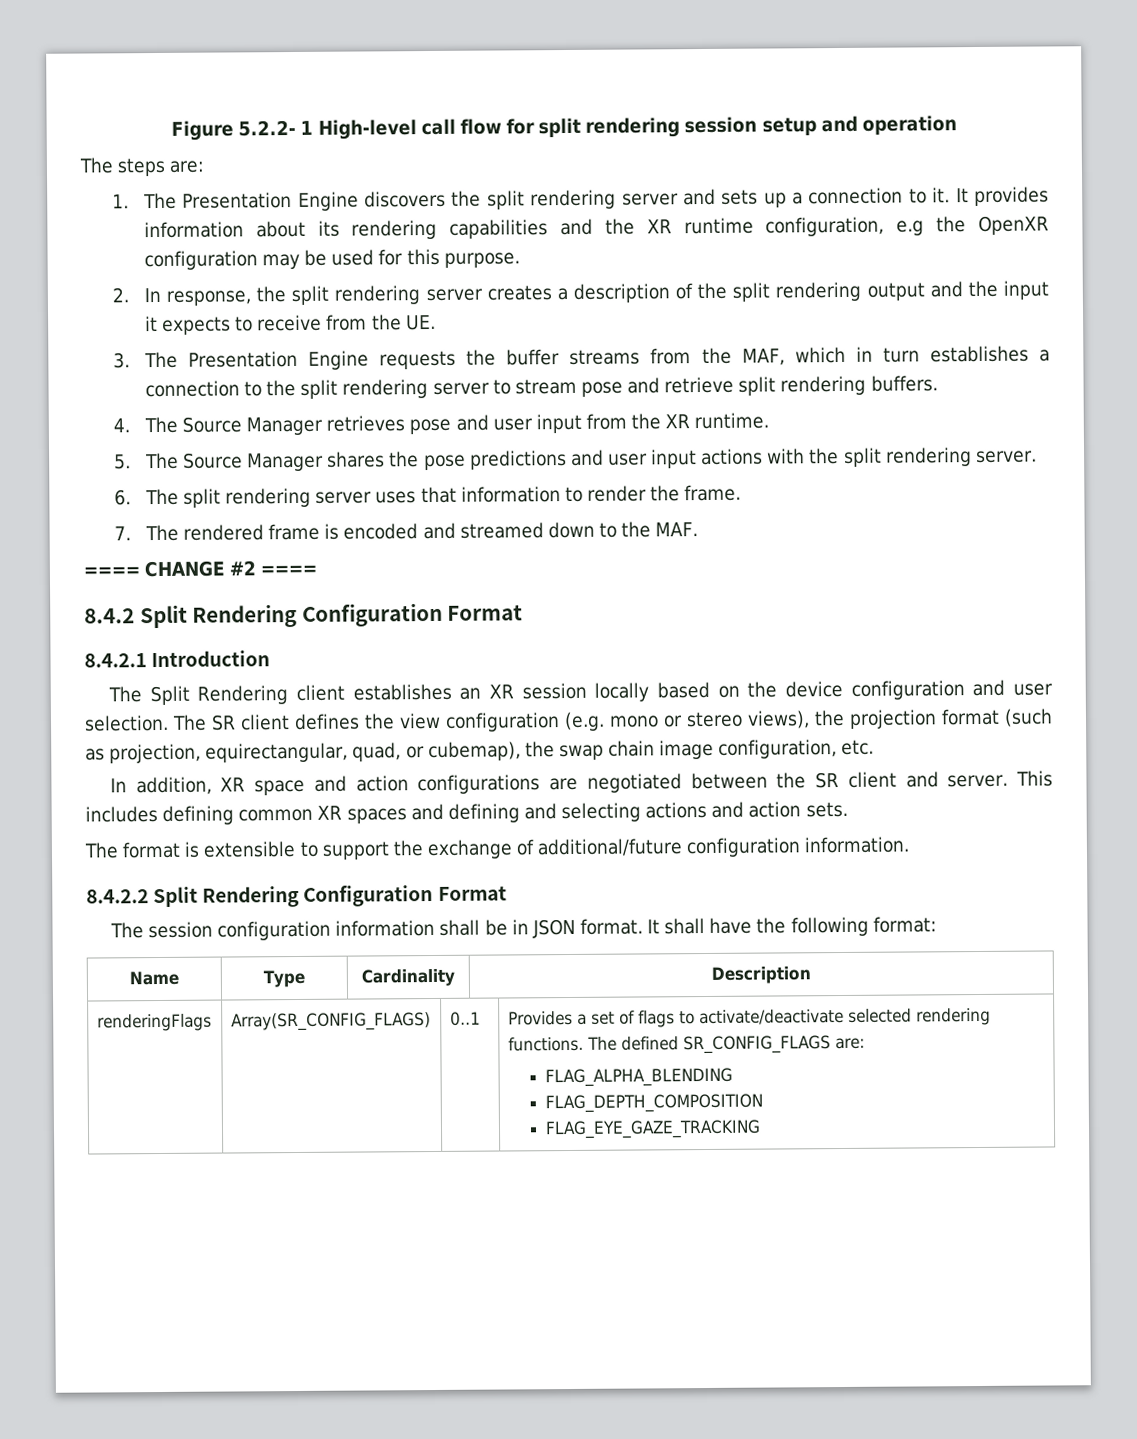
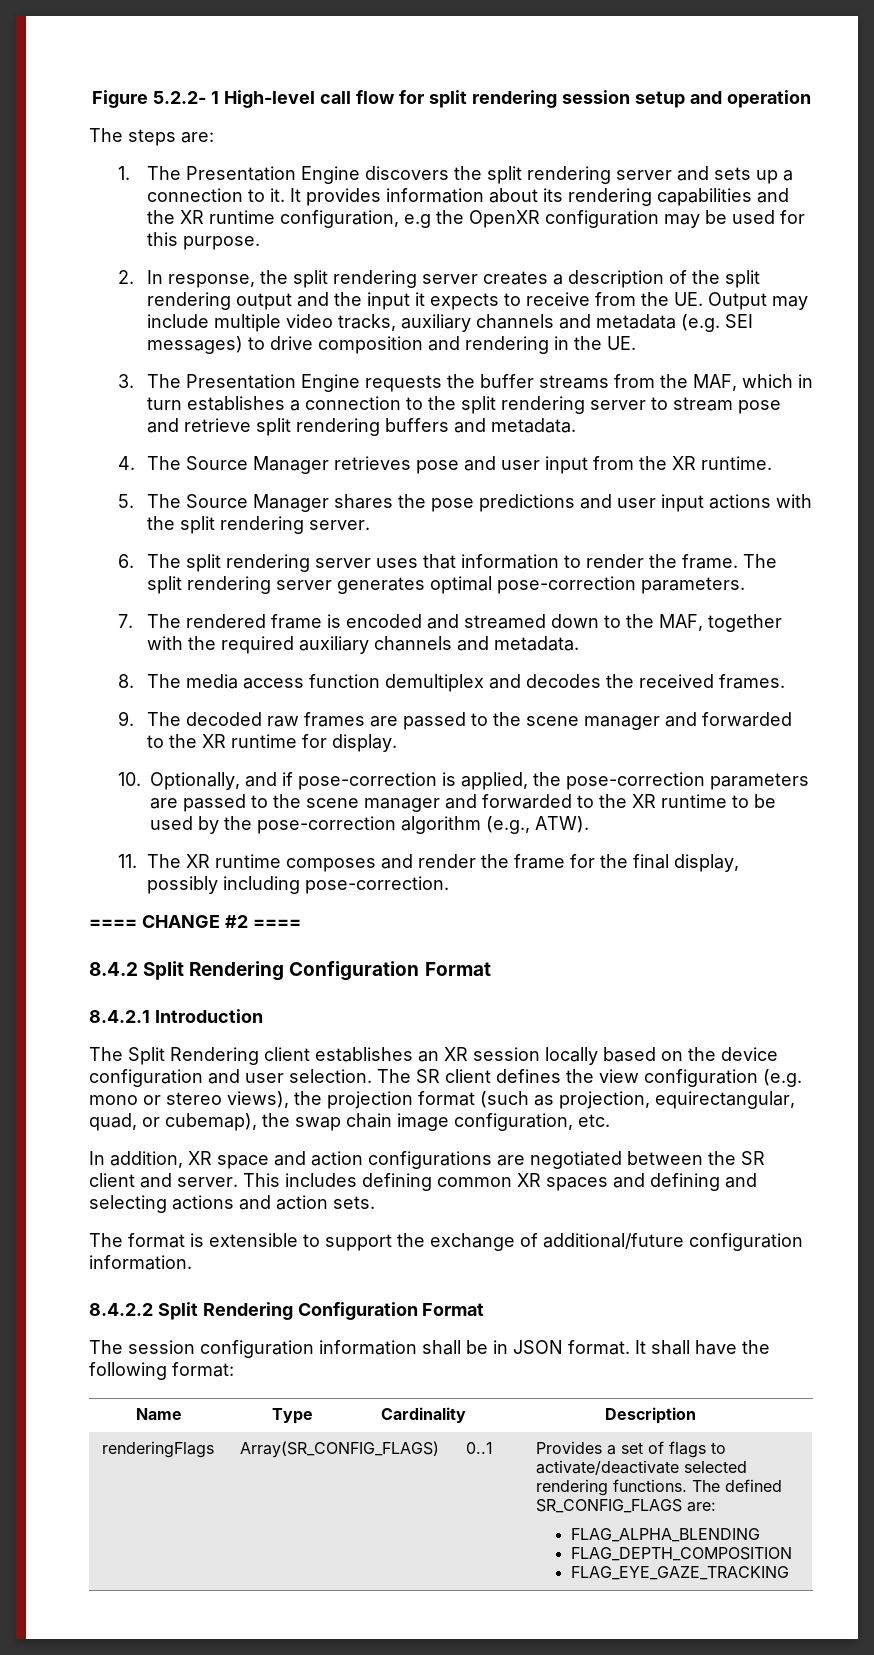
(436, 322) none -> [707,292,808,310] [146,314,753,332] [146,336,636,354] Output may include multiple video tracks, auxiliary channels and metadata (e.g. SEI messages) to drive composition and rendering in the UE.
[870,375,938,392] buffers. -> [384,418,576,433] buffers and metadata.
(742, 493) none -> [742,554,777,568] [146,576,745,594] The split rendering server generates optimal pose-correction parameters.
[655,522,699,537] MAF. -> [658,614,782,632] [146,636,579,654] [117,674,785,692] [117,711,792,730] [146,734,397,752] [117,772,809,790] [149,794,776,812] [149,816,589,834] [117,854,739,872] [146,876,449,894] MAF, together with the required auxiliary channels and metadata. // 8. The media access function demultiplex and decodes the received frames. // 9. The decoded raw frames are passed to the scene manager and forwarded to the XR runtime for display. // 10. Optionally, and if pose-correction is applied, the pose-correction parameters are passed to the scene manager and forwarded to the XR runtime to be used by the pose-correction algorithm (e.g., ATW). // 11. The XR runtime composes and render the frame for the final display, possibly including pose-correction.

